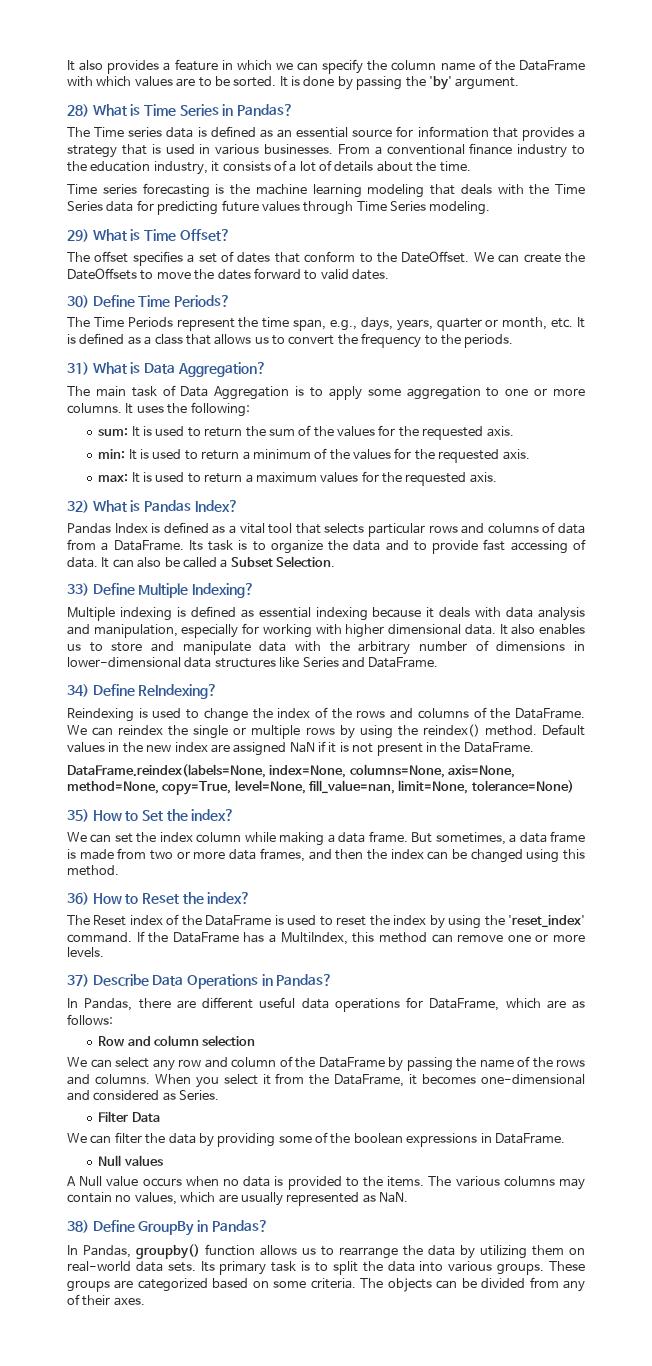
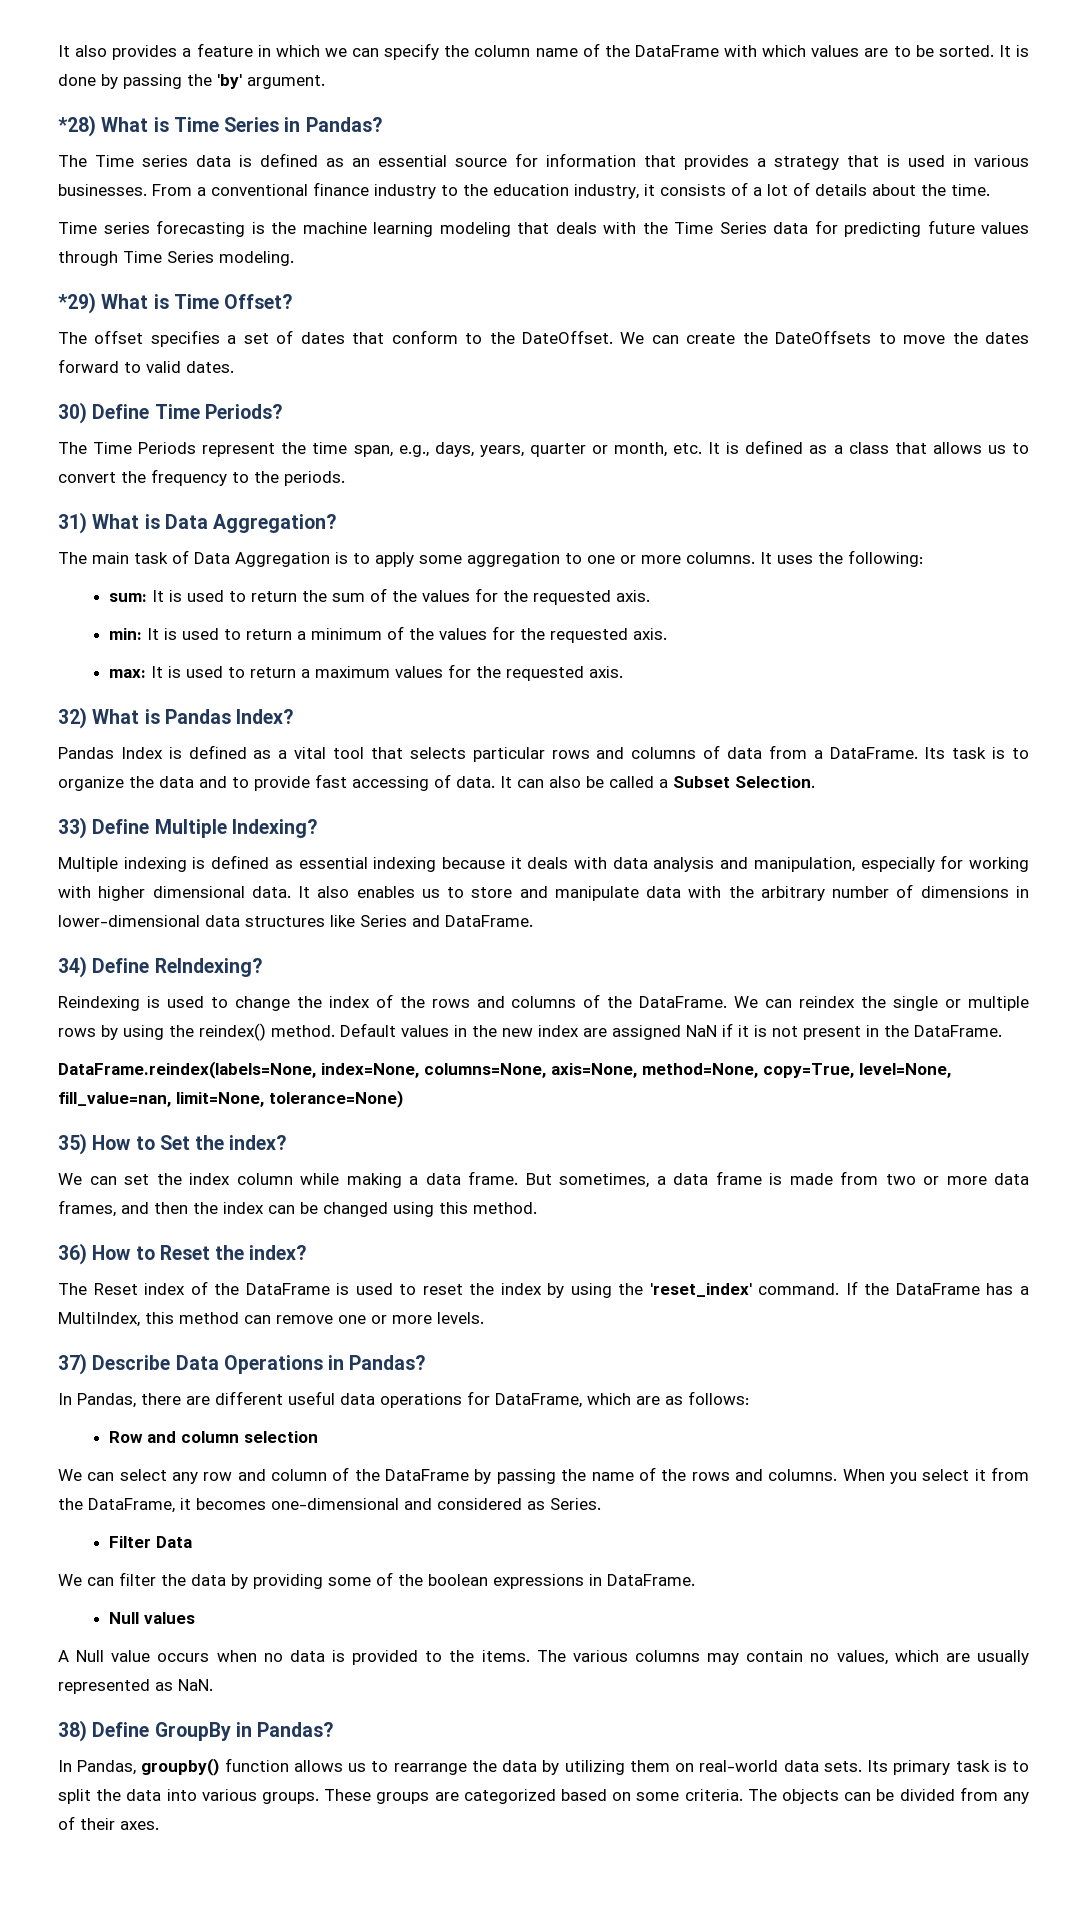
[67,104,89,117] 28) -> [58,115,96,137] *28)
[67,229,89,242] 29) -> [58,292,96,314] *29)

